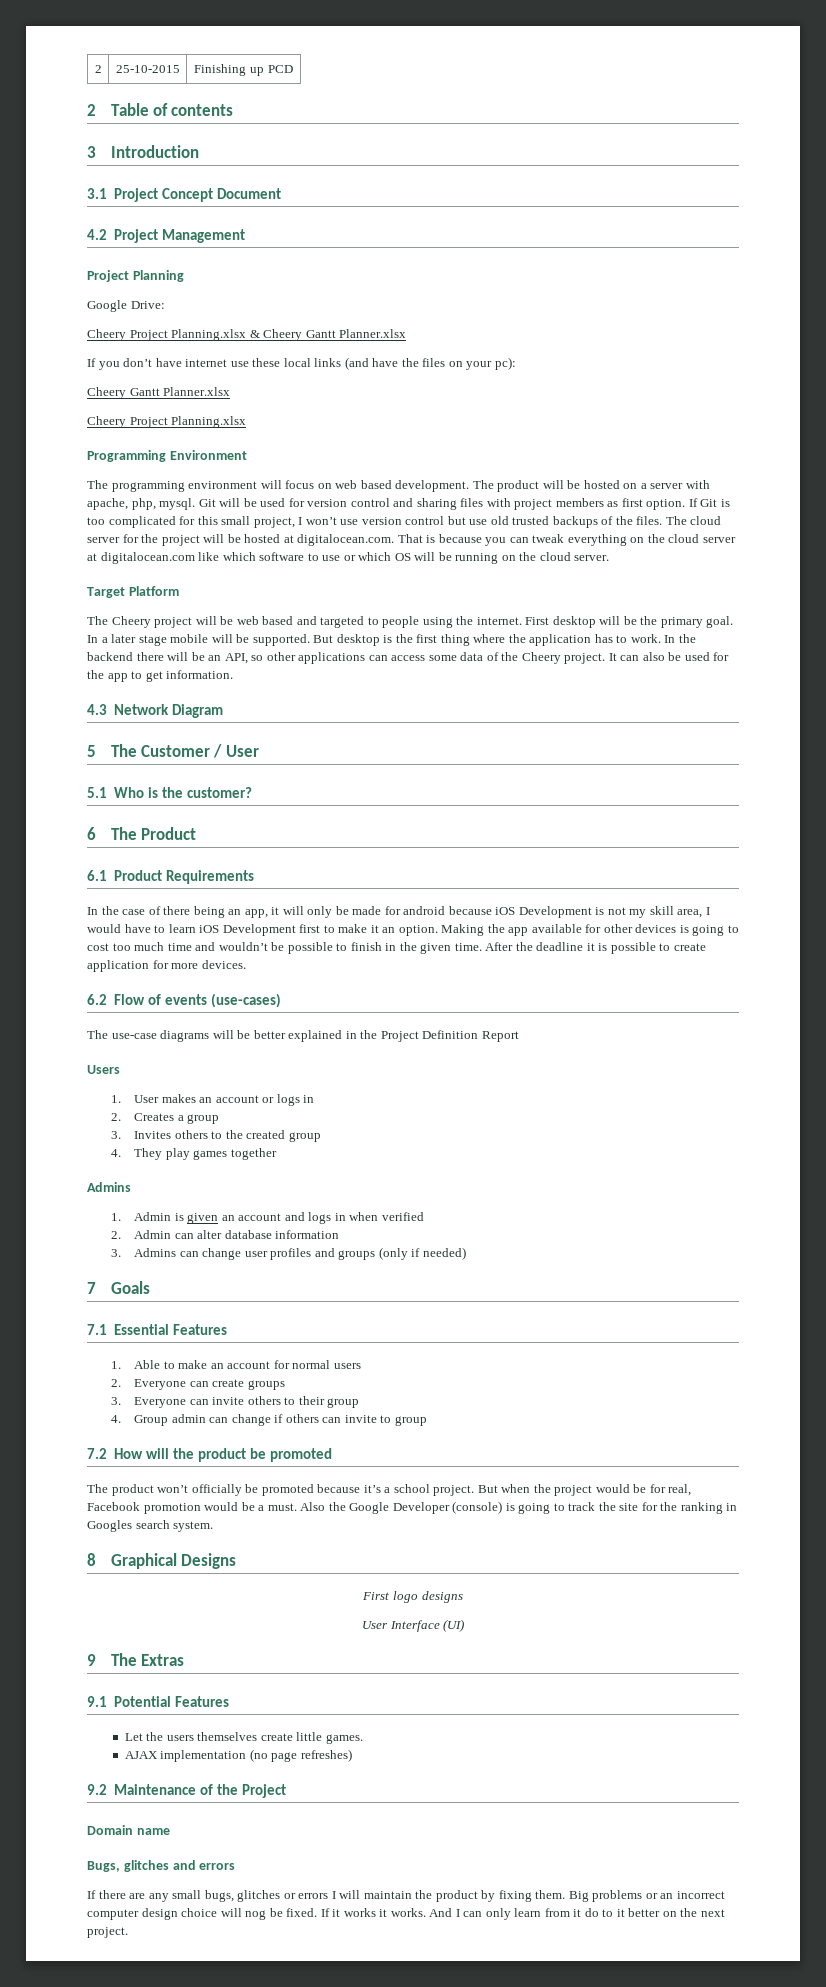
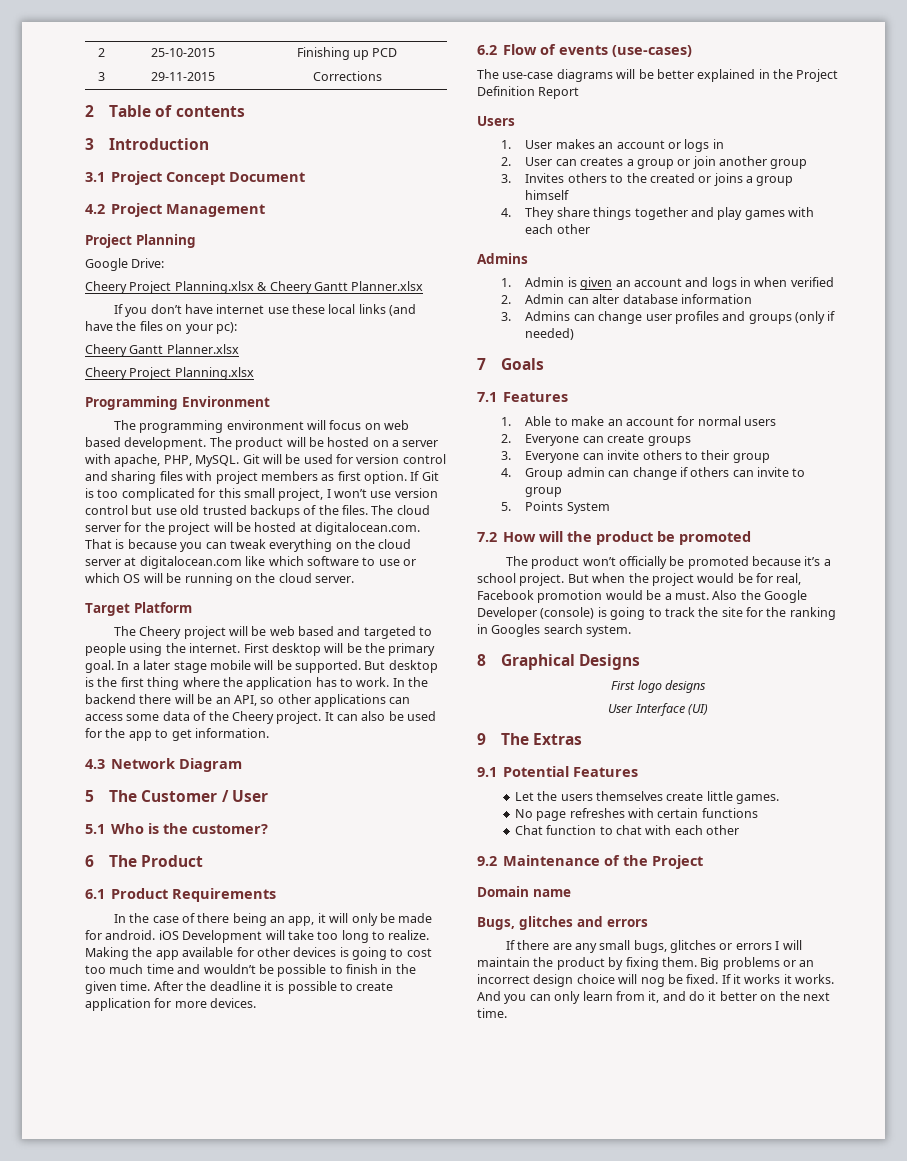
(293, 69) none -> [98,72,105,81] [150,72,215,81] [312,71,382,81] // 3 | 29-11-2015 | Corrections
[131,498,196,510] php, mysql. -> [163,455,240,467] PHP, MySQL.
[403,906,710,918] [87,924,438,936] android because iOS Development is not my skill area, I would have to learn iOS Development first to make it an option. -> [105,930,430,943] android. iOS Development will take too long to realize.
[134,1113,220,1124] Creates a group -> [525,156,808,169] User can creates a group or join another group
[288,1132,321,1142] group -> [698,173,794,186] [525,190,570,200] or joins a group himself
[165,1148,277,1160] play games together -> [556,207,815,220] [525,224,590,234] share things together and play games with each other
[113,1324,169,1335] Essential -> (497, 397) none
(427, 1421) none -> [501,501,610,514] // 5. Points System
[124,1749,352,1762] AJAX implementation (no page refreshes) -> [514,808,758,821] [514,825,740,835] No page refreshes with certain functions // Chat function to chat with each other
[87,1909,139,1920] computer -> (530, 979) none
[455,1909,460,1917] I -> [504,994,527,1004] you
[573,1908,614,1917] it do to -> [648,991,705,1003] it, and do
[87,1927,128,1938] project. -> [477,1008,507,1018] time.

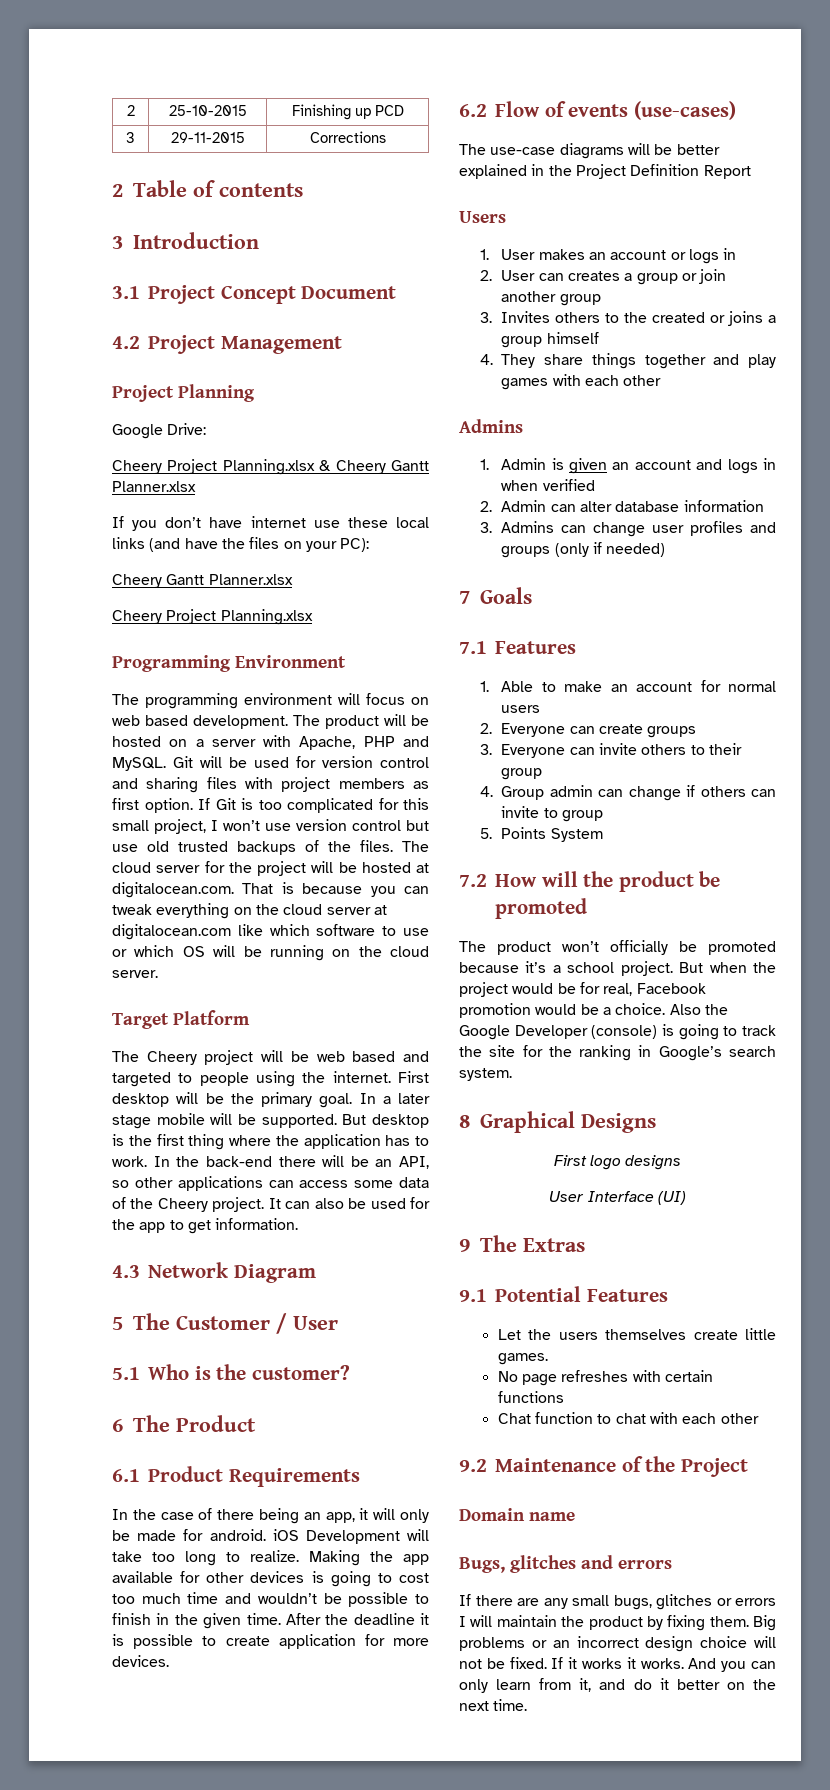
[215,322,237,334] pc): -> [340,538,370,552] PC):
[114,454,192,467] apache, PHP, -> [299,736,429,750] Apache, PHP and
[85,694,136,704] backend -> [205,1156,272,1167] back-end
[674,591,709,600] must. -> [615,1003,666,1015] choice.
[491,624,541,637] Googles -> [658,1046,722,1061] Google’s
[640,977,665,987] nog -> [459,1659,482,1669] not

